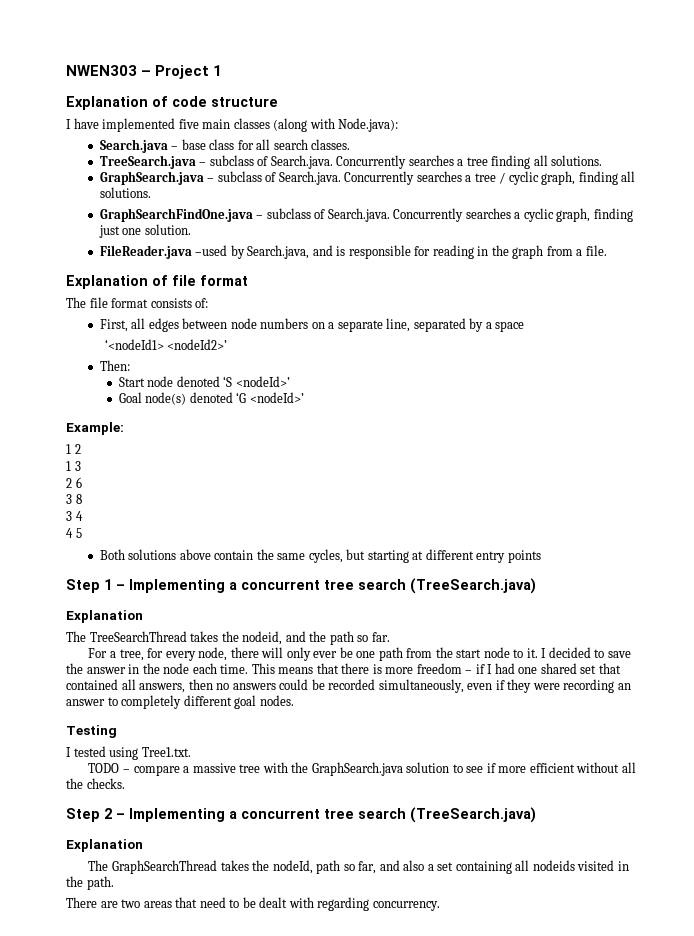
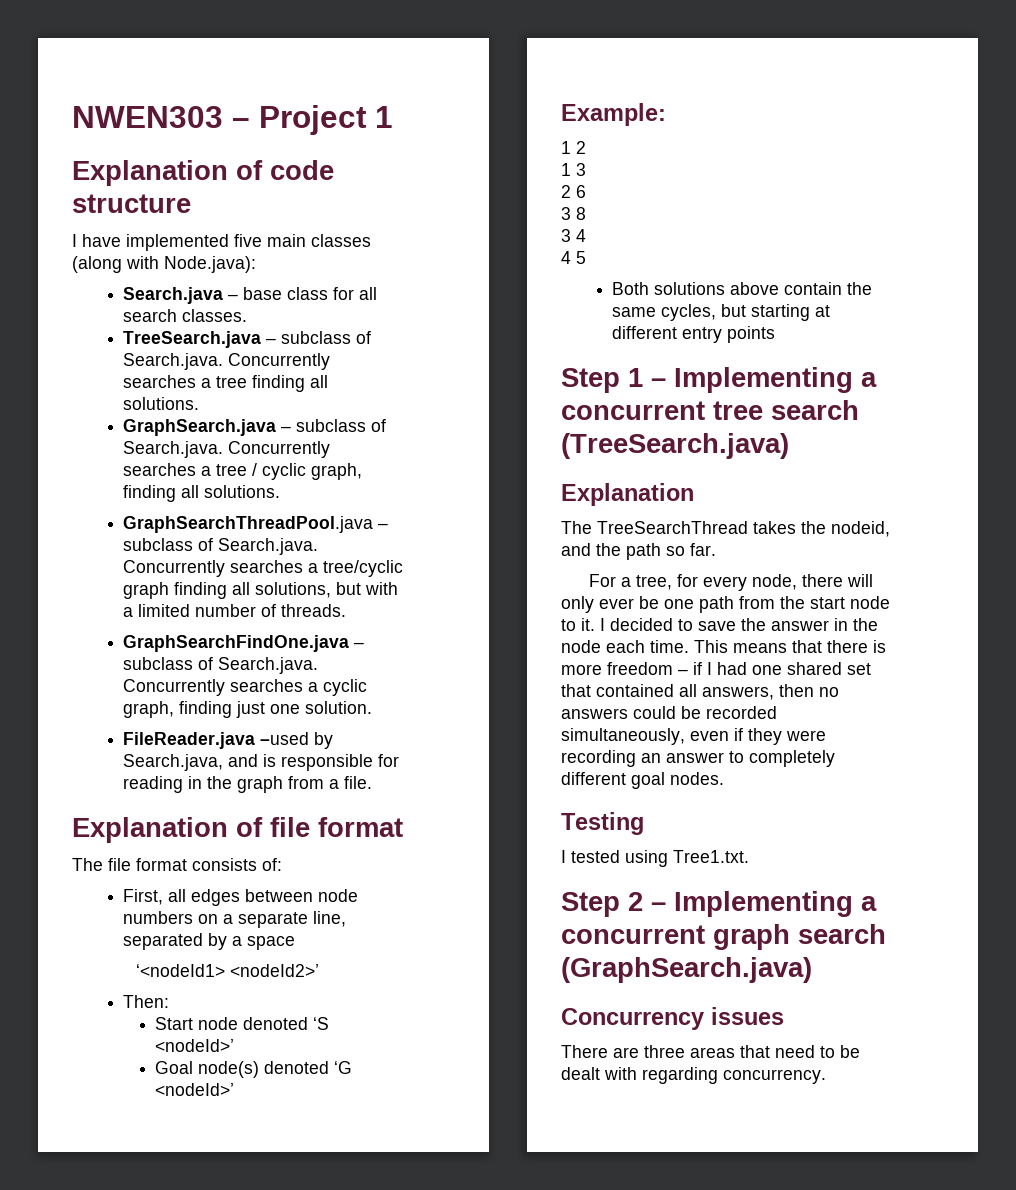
(151, 192) none -> [123,516,389,533] [123,538,319,555] [123,560,404,577] [123,582,399,599] [123,604,347,617] // GraphSearchThreadPool.java – subclass of Search.java. Concurrently searches a tree/cyclic graph finding all solutions, but with a limited number of threads.
[88,762,636,776] [66,778,125,789] // TODO – compare a massive tree with the GraphSearch.java solution to see if more efficient without all the checks. -> (749, 856) none
[324,807,536,823] [66,839,143,852] [88,860,629,874] [66,876,114,890] tree search (TreeSearch.java) // Explanation // The GraphSearchThread takes the nodeId, path so far, and also a set containing all nodeids visited in the path. -> [713,924,886,950] [561,957,812,983] [561,1007,784,1030] graph search (GraphSearch.java) // Concurrency issues
[121,899,141,908] two -> [644,1045,685,1058] three

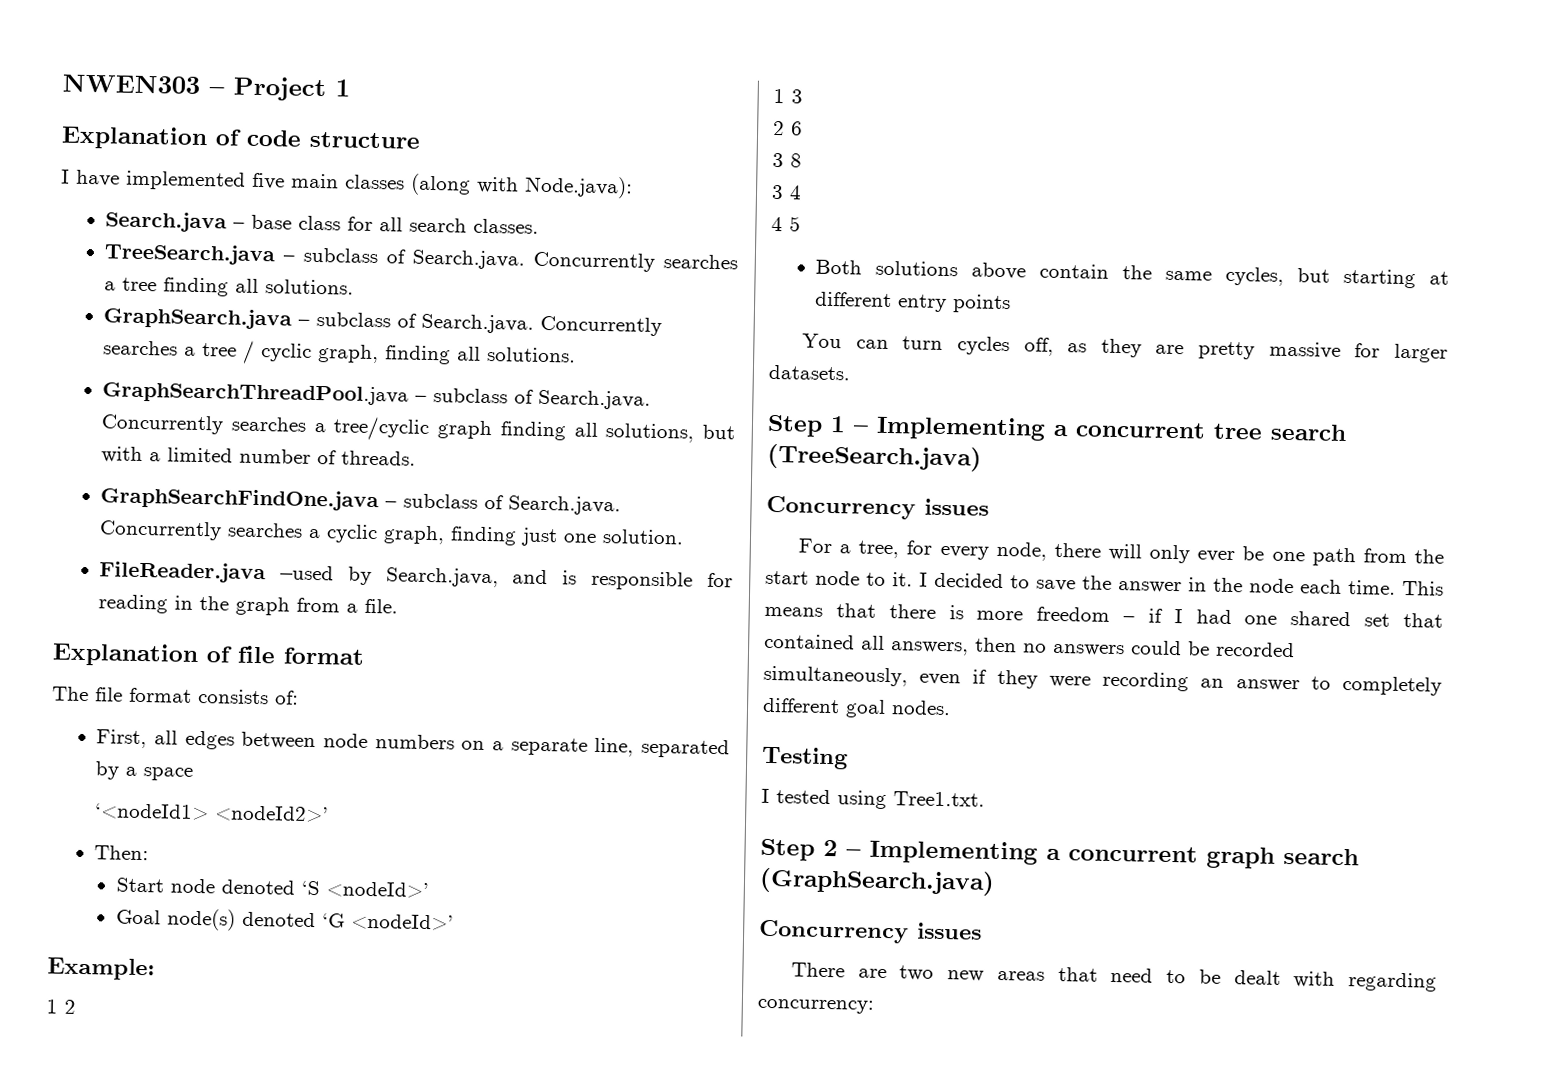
(776, 334) none -> [801,333,1448,363] [768,364,851,381] // You can turn cycles off, as they are pretty massive for larger datasets.
[561,483,694,506] [561,521,890,537] [561,543,716,560] Explanation // The TreeSearchThread takes the nodeid, and the path so far. -> [766,495,989,520] Concurrency issues
[644,1045,685,1058] three -> [899,965,985,982] two new
[723,1069,826,1084] concurrency. -> [757,998,874,1014] concurrency:

